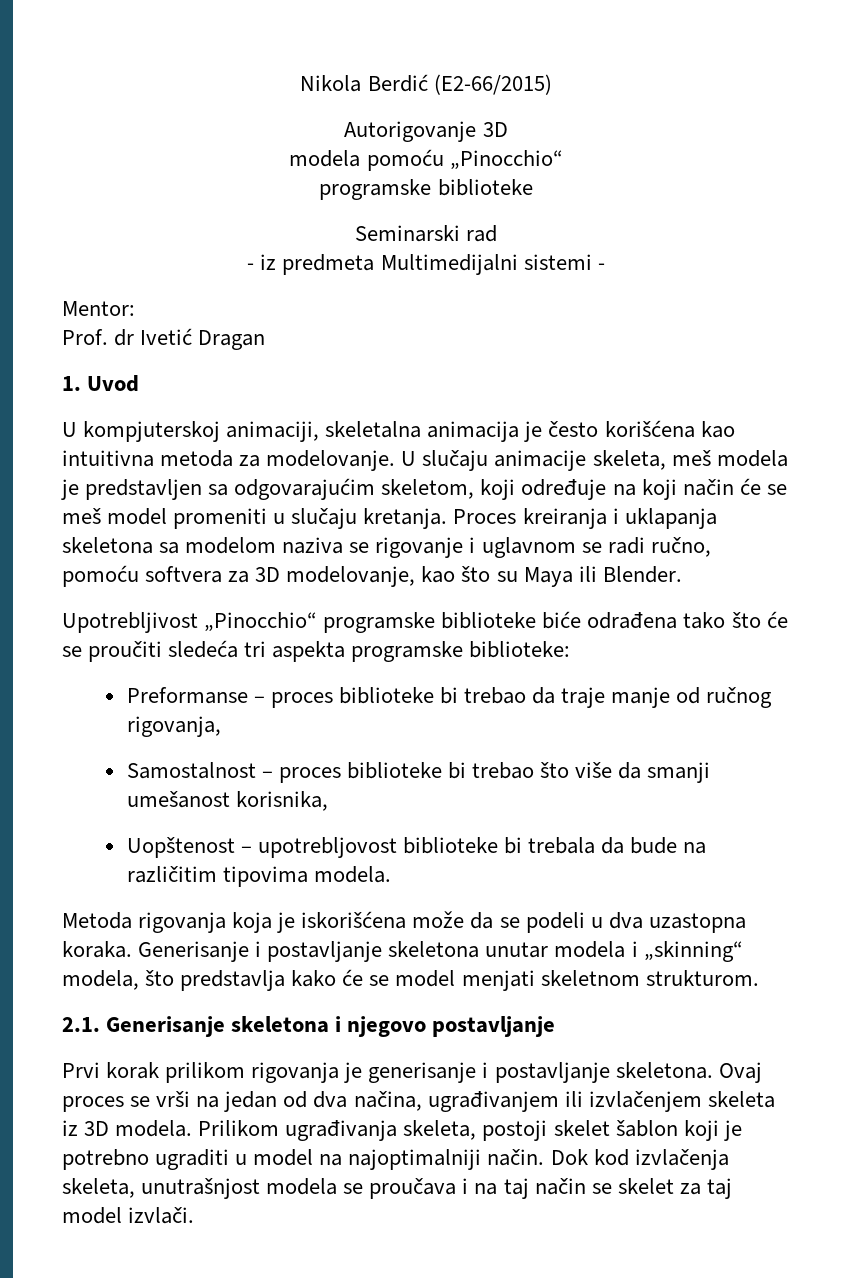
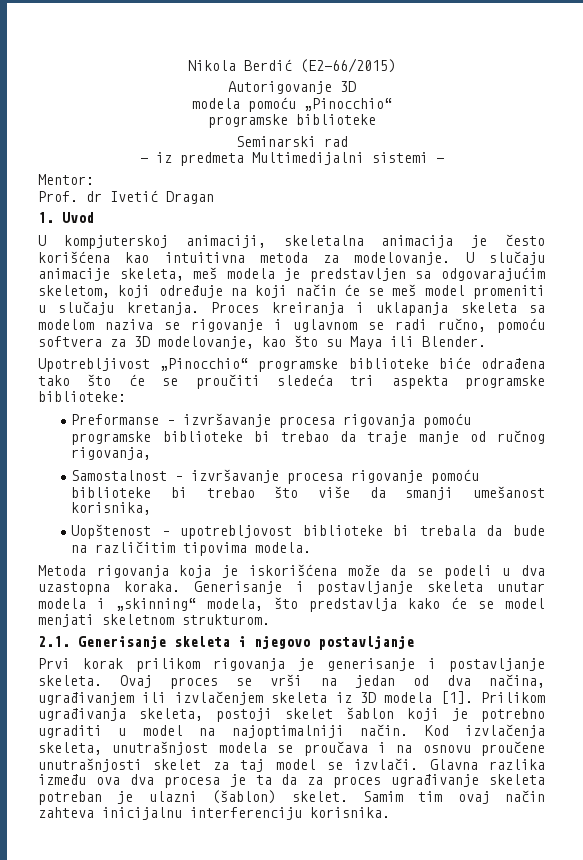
[62,537,153,554] skeletona -> [460,302,517,313] skeleta
[270,692,333,708] proces -> [183,413,472,428] [71,431,152,445] izvršavanje procesa rigovanja pomoću programske
[278,767,341,783] proces -> [191,469,480,484] izvršavanje procesa rigovanje pomoću
[388,941,480,958] skeletona -> [427,581,484,592] skeleta
[231,1016,330,1033] skeletona -> [174,636,230,647] skeleta
[615,1062,713,1079] skeletona. -> [38,675,102,686] skeleta.
[115,1120,193,1137] modela. -> [384,691,473,704] modela [1].
[550,1149,629,1166] Dok kod -> [424,725,449,736] Kod
[503,1178,612,1199] taj način se -> [422,741,545,756] [38,758,142,772] osnovu proučene unutrašnjosti
[128,1207,195,1224] izvlači. -> [326,758,545,770] [38,774,545,788] [38,790,545,805] [38,807,390,820] se izvlači. Glavna razlika između ova dva procesa je ta da za proces ugrađivanje skeleta potreban je ulazni (šablon) skelet. Samim tim ovaj način zahteva inicijalnu interferenciju korisnika.

